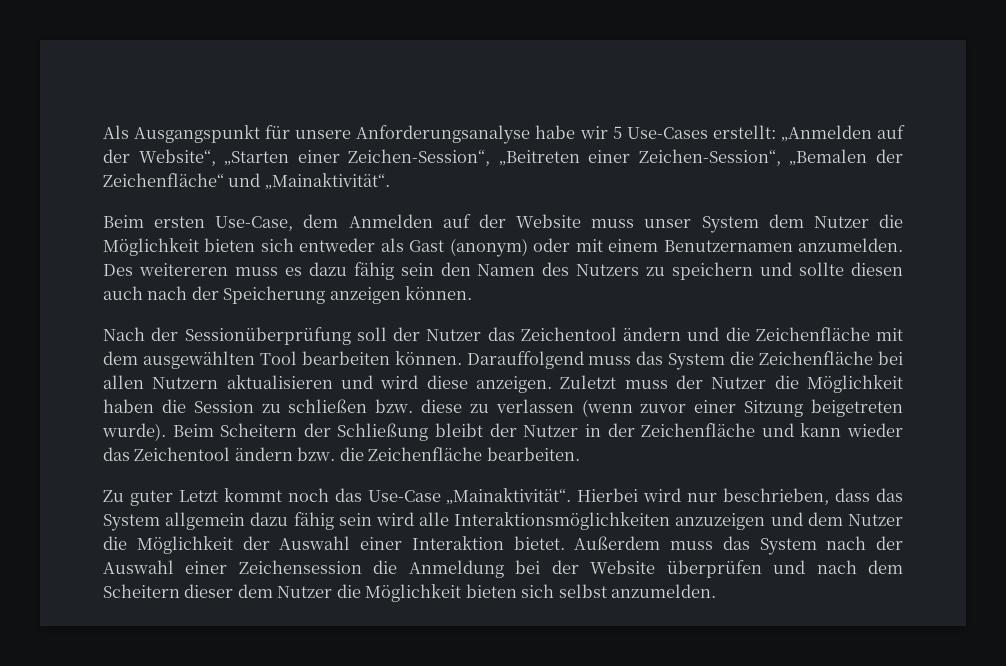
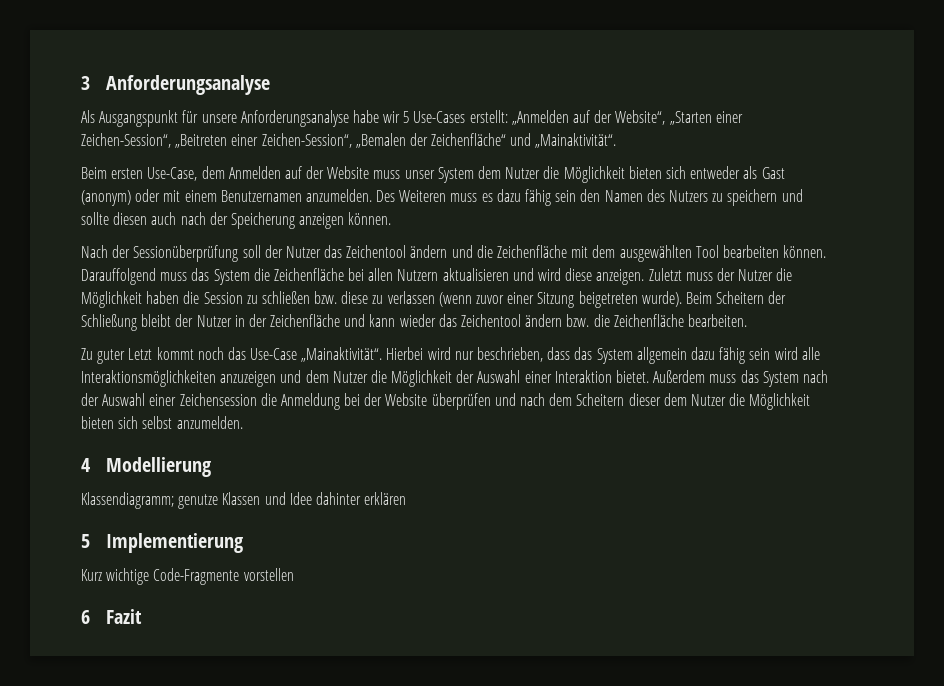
(103, 132) none -> [81,75,270,95] 3 Anforderungsanalyse //
[138,263,228,276] weitereren -> [399,190,447,202] Weiteren
(717, 591) none -> [81,457,211,477] [81,492,407,509] [81,533,243,553] [81,568,294,585] [81,609,142,624] // 4 Modellierung // Klassendiagramm; genutze Klassen und Idee dahinter erklären // 5 Implementierung // Kurz wichtige Code-Fragmente vorstellen // 6 Fazit

